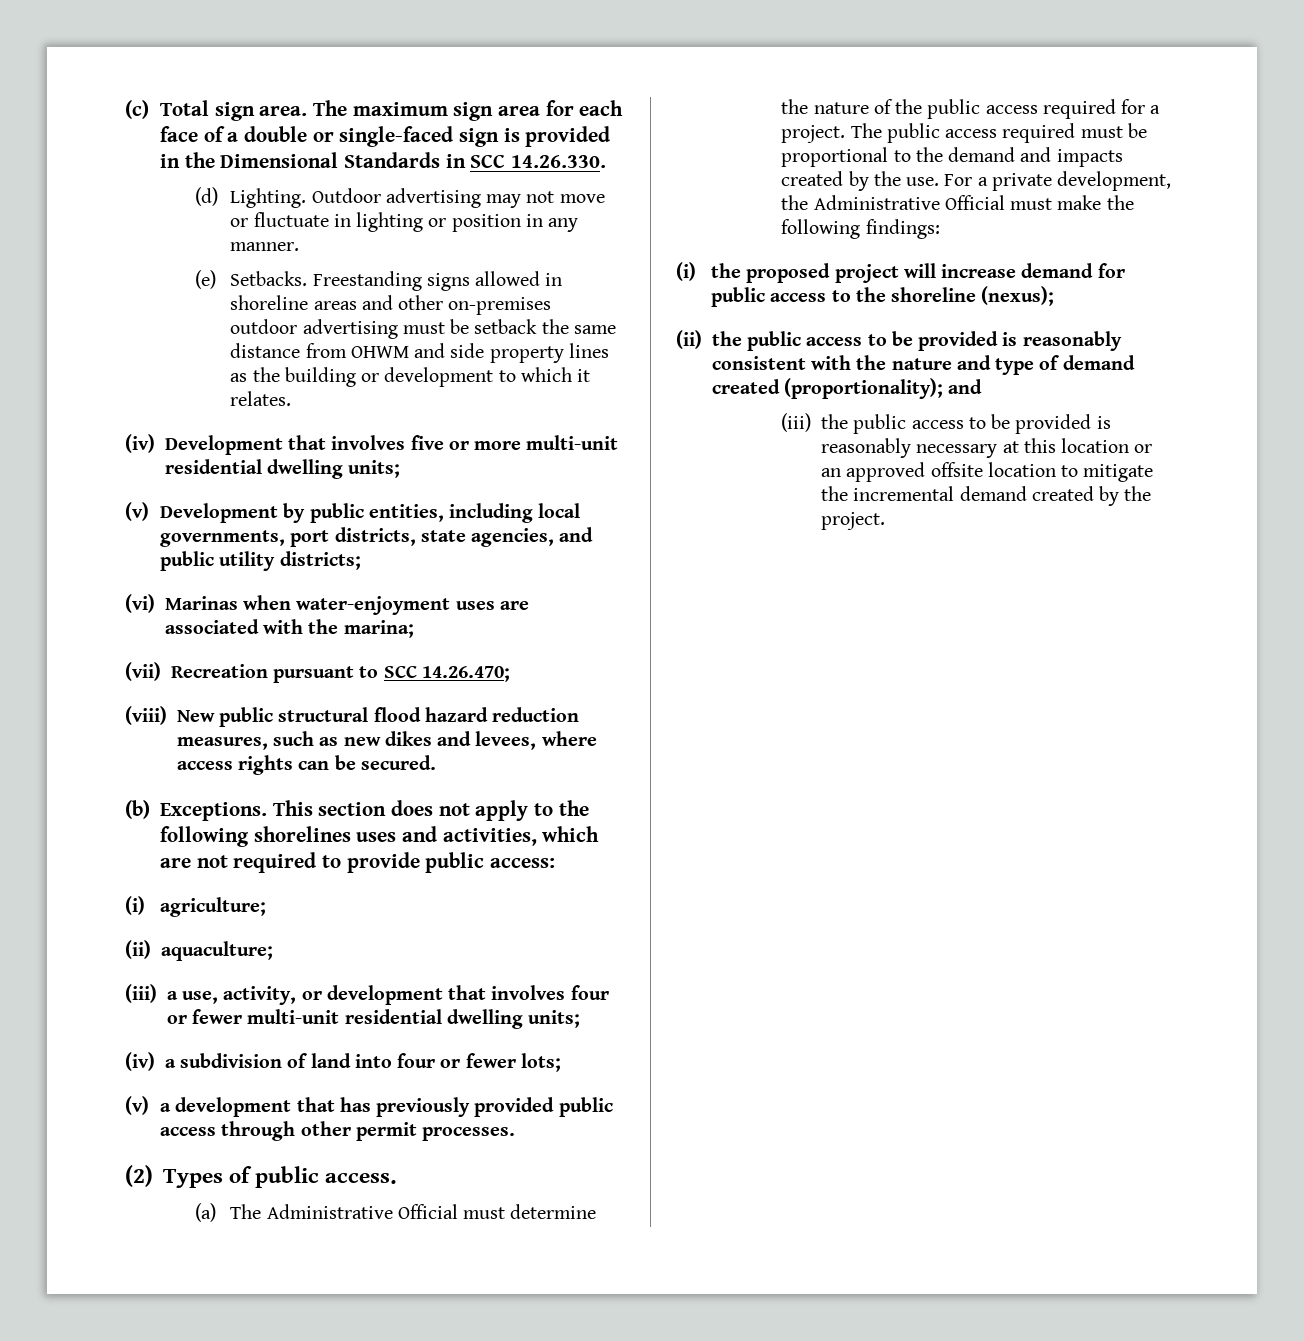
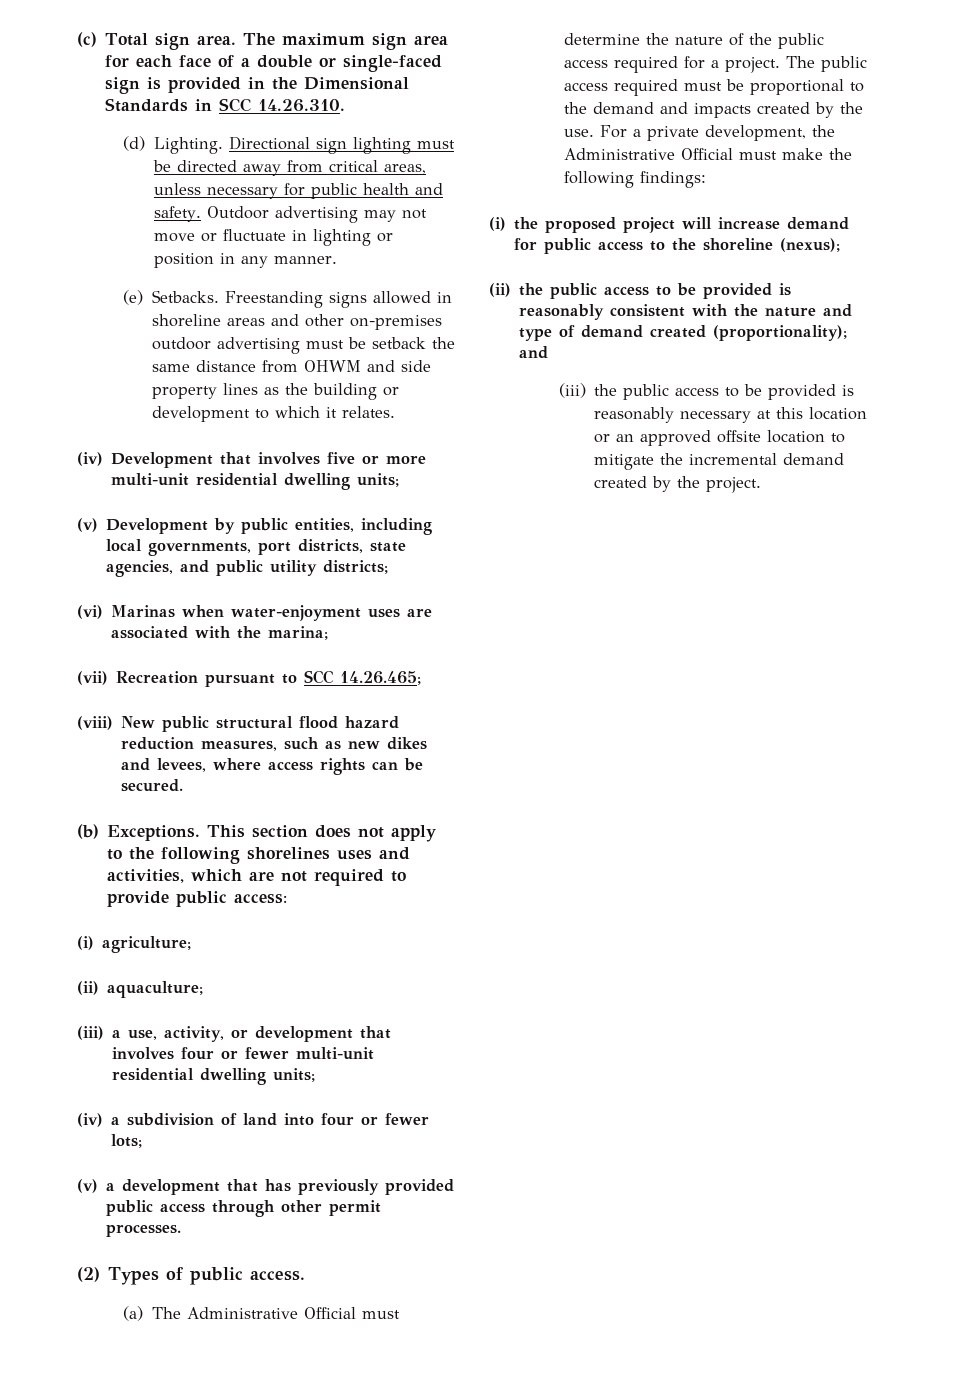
[511,155,607,168] 14.26.330. -> [258,99,346,112] 14.26.310.
(307, 198) none -> [228,136,455,154] [152,160,426,176] [153,183,443,199] [153,206,201,222] Directional sign lighting must be directed away from critical areas, unless necessary for public health and safety.
[421,666,510,682] 14.26.470; -> [340,671,422,685] 14.26.465;

